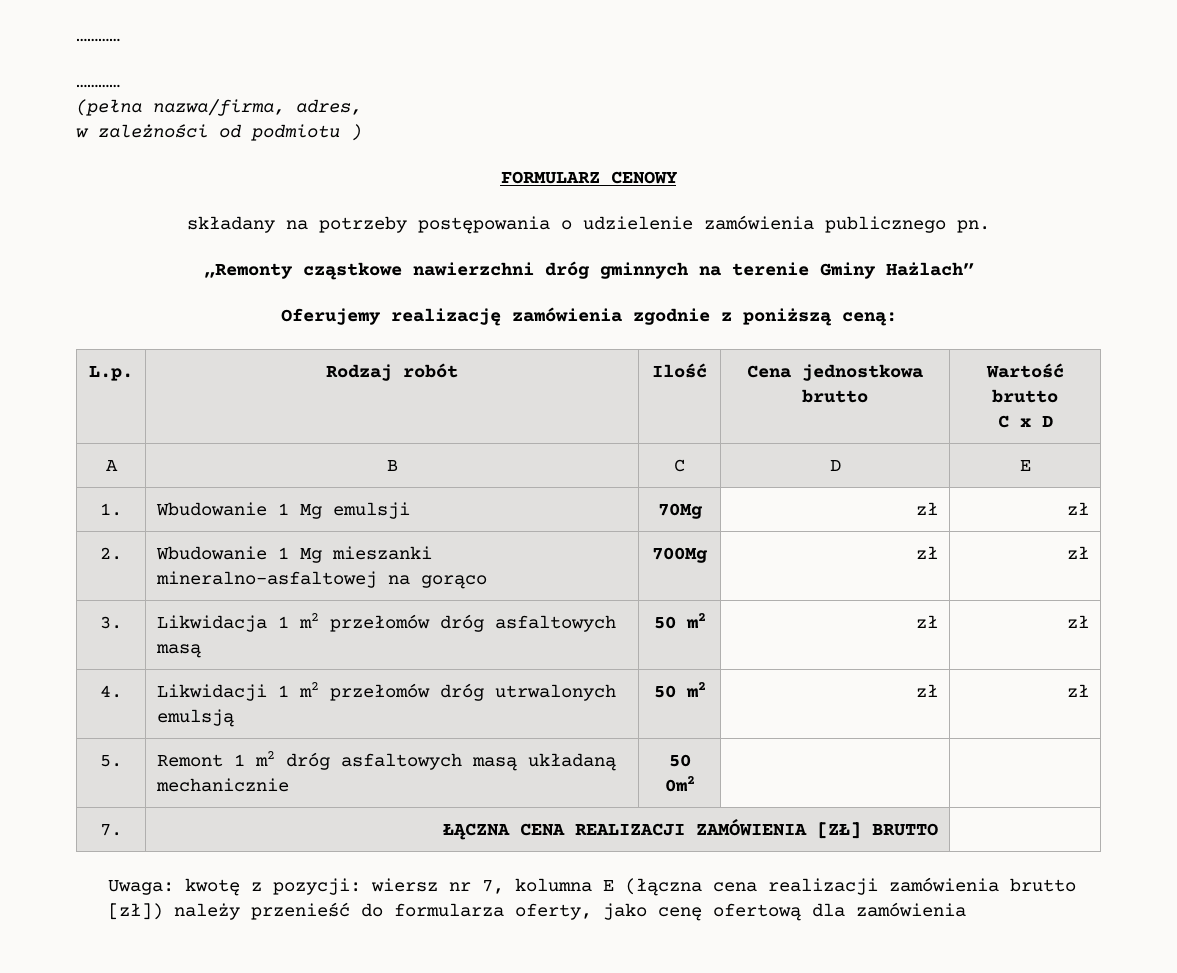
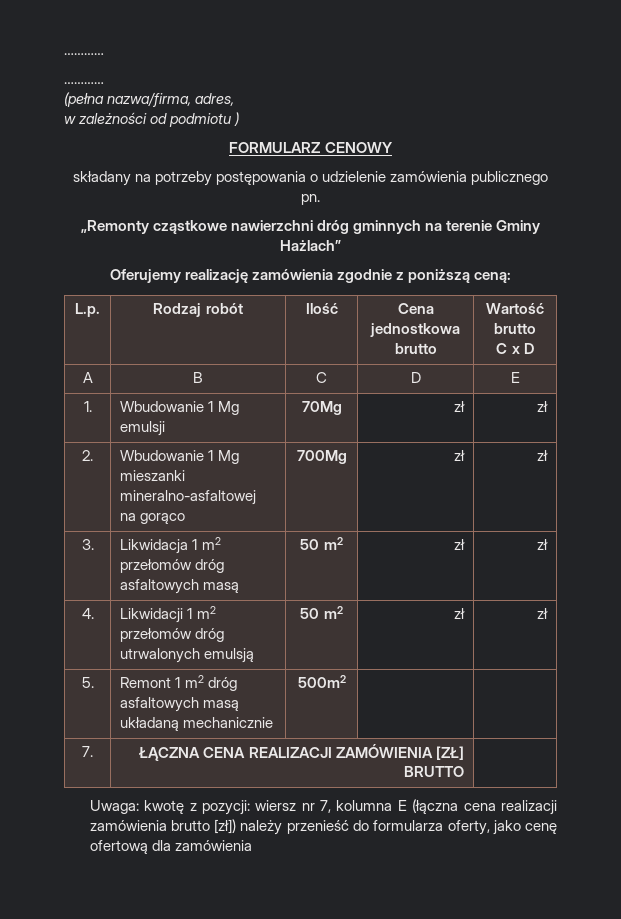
[668,754,691,767] [664,776,695,792] 50 0m2 -> [297,675,346,688] 500m2

